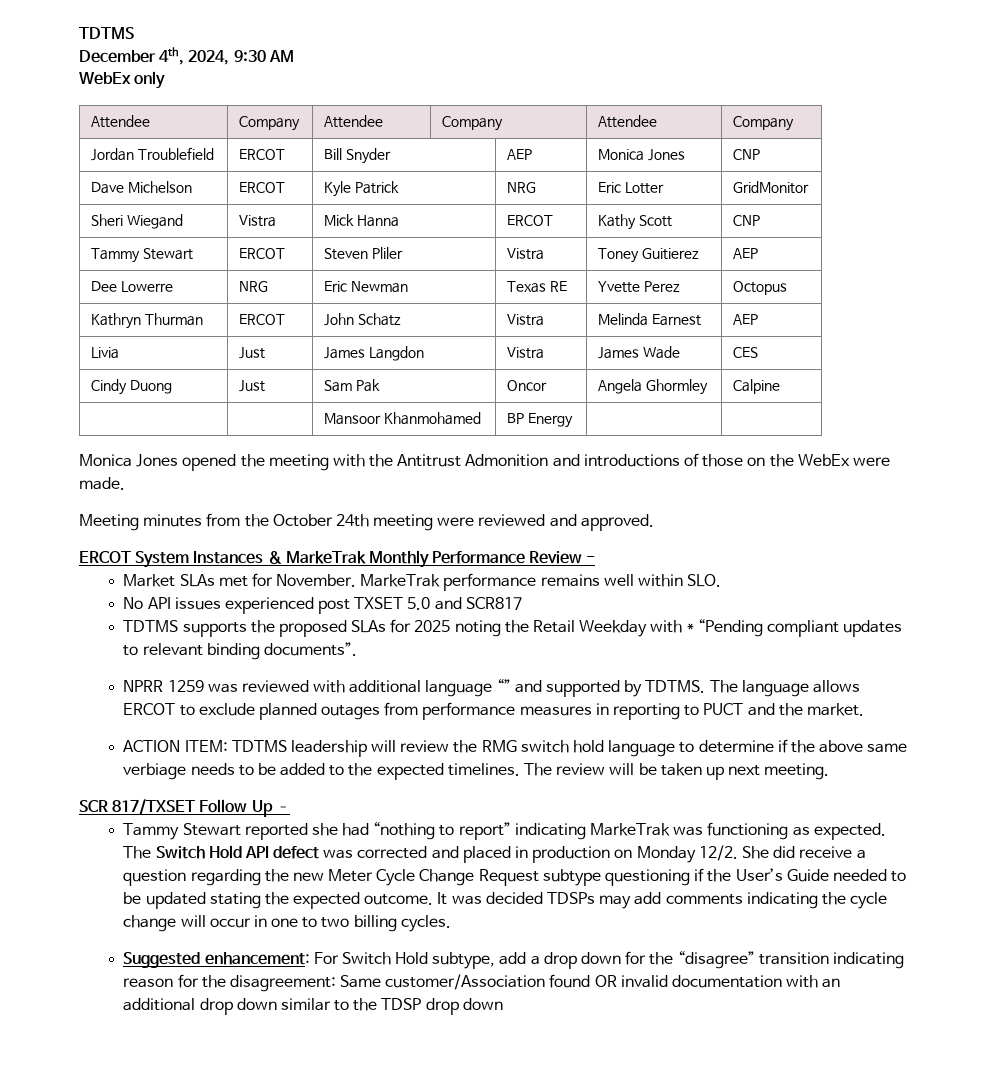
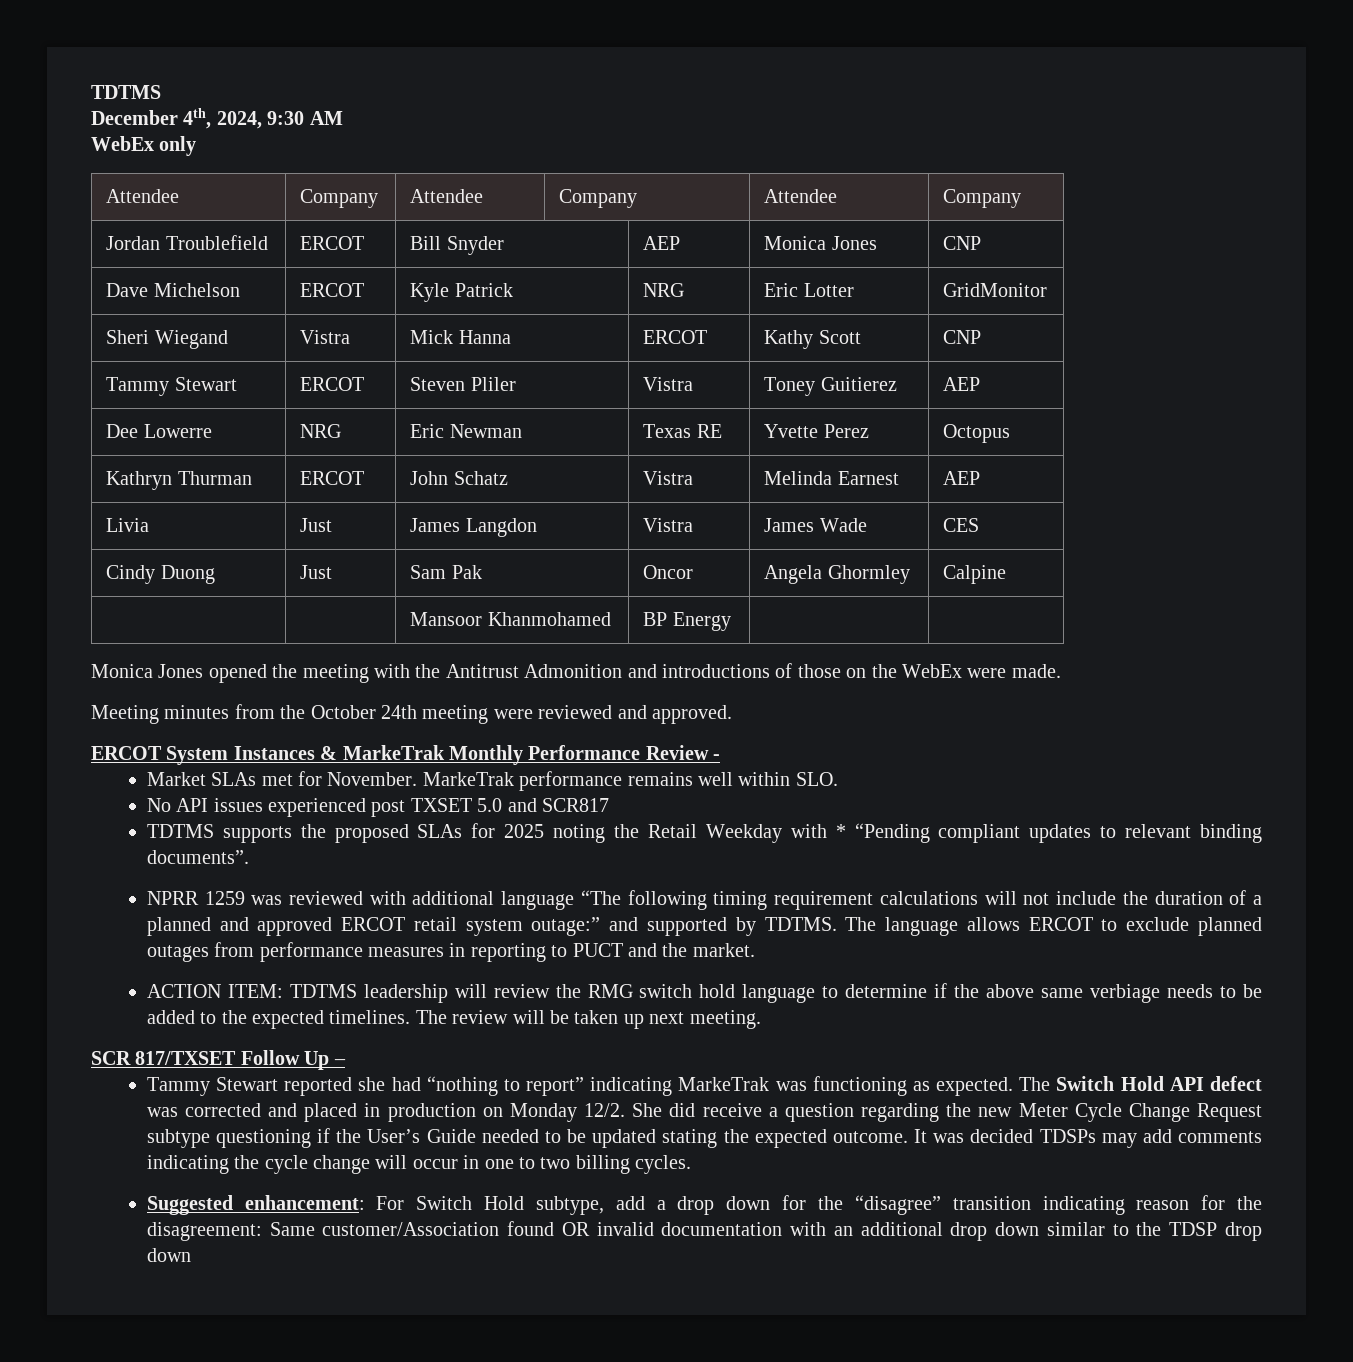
[496,679,511,692] “” -> [580,890,1262,910] [146,917,601,936] “The following timing requirement calculations will not include the duration of a planned and approved ERCOT retail system outage:”

